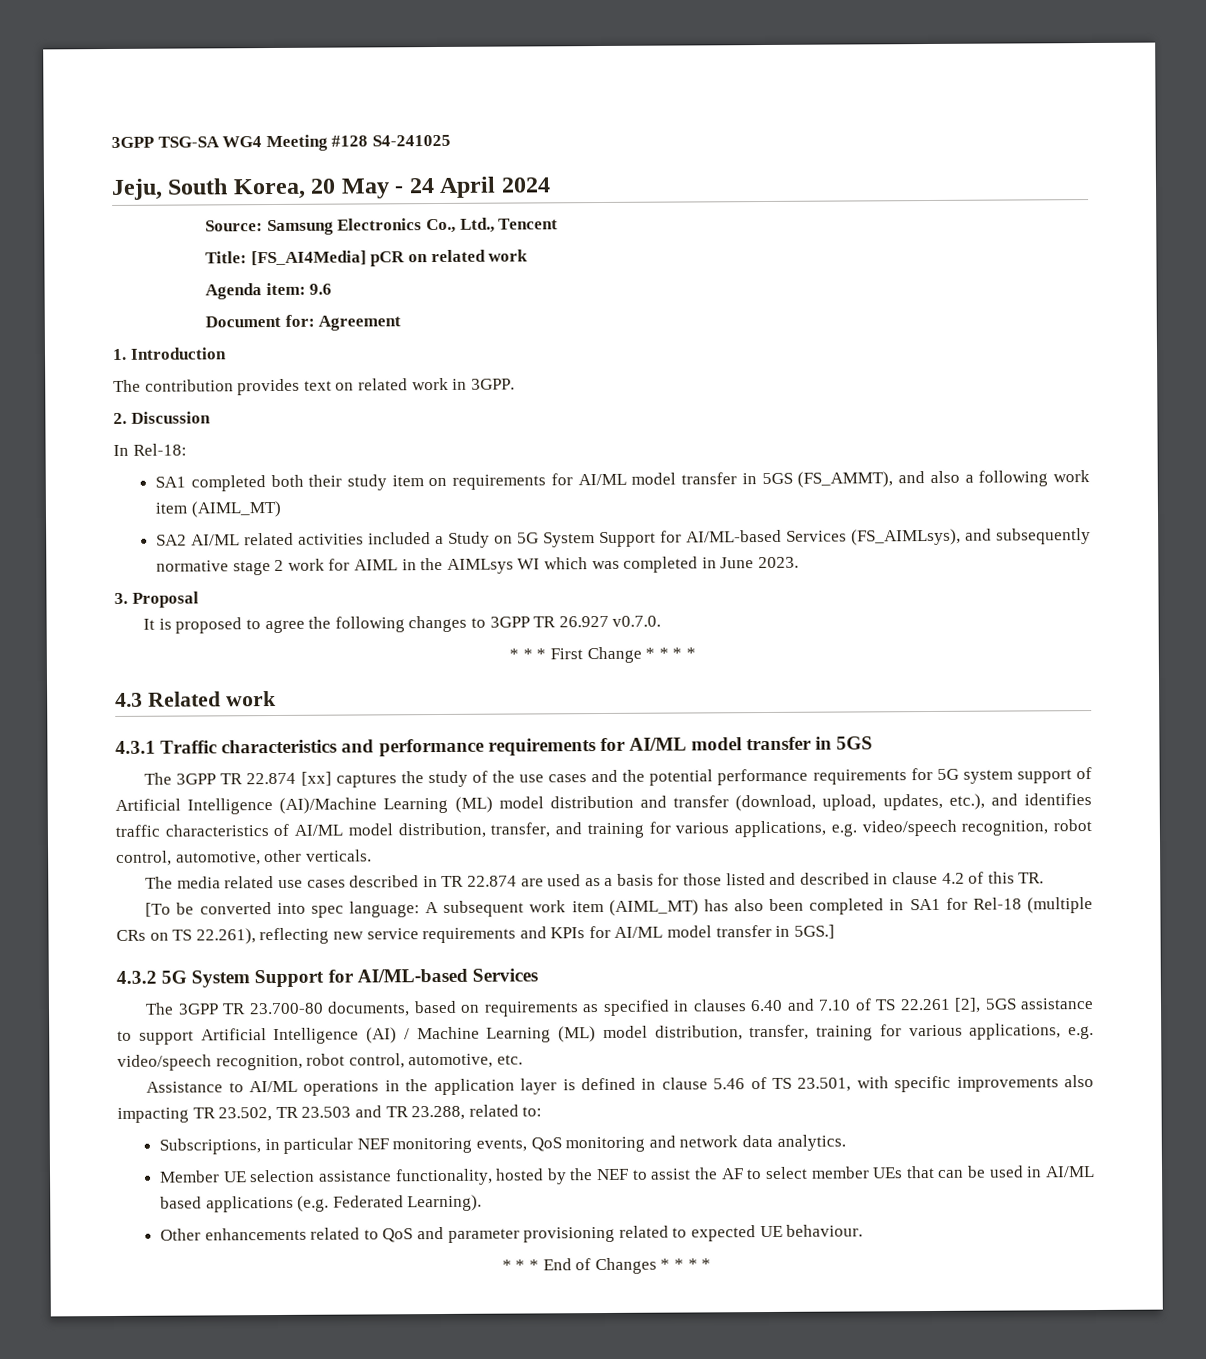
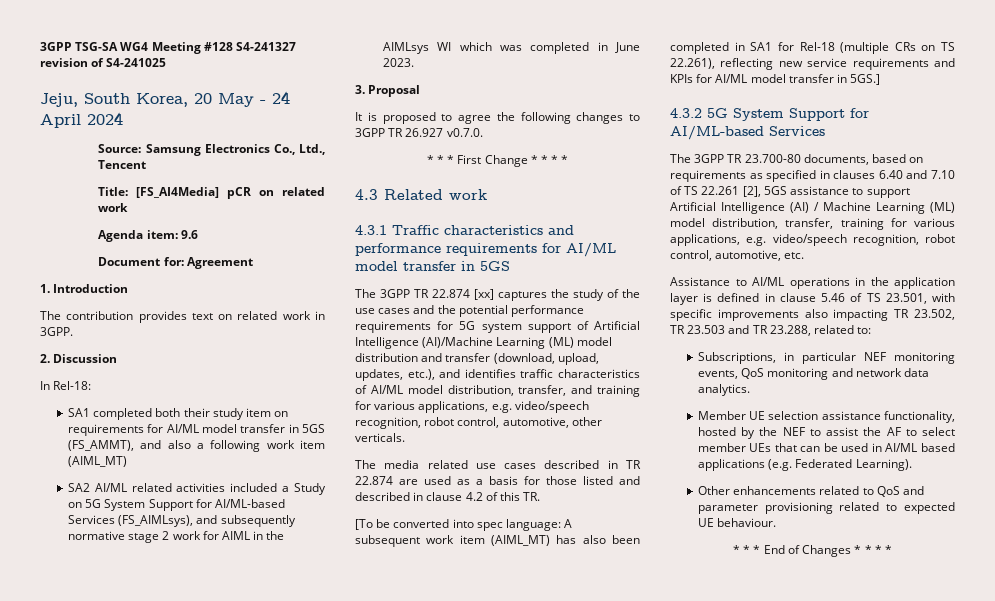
(369, 141) none -> [236,42,297,51] [40,58,105,67] S4-241327 revision of

